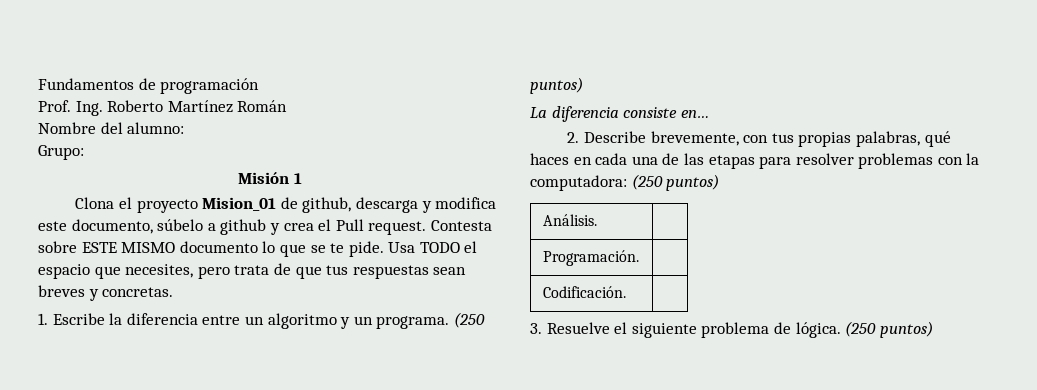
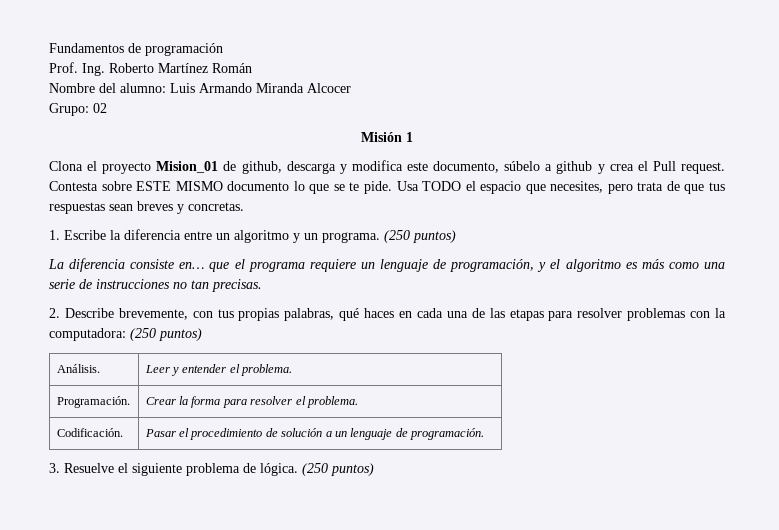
(185, 128) none -> [170,83,351,93] Luis Armando Miranda Alcocer
(84, 152) none -> [93,103,107,113] 02
(709, 114) none -> [209,259,725,272] [49,279,262,292] que el programa requiere un lenguaje de programación, y el algoritmo es más como una serie de instrucciones no tan precisas.
[542,250,639,266] [542,286,626,298] // Programación. | // Codificación. | -> [144,364,293,376] [56,396,130,408] [145,396,358,408] [56,428,123,437] [144,428,485,440] Leer y entender el problema. // Programación. | Crear la forma para resolver el problema. // Codificación. | Pasar el procedimiento de solución a un lenguaje de programación.

